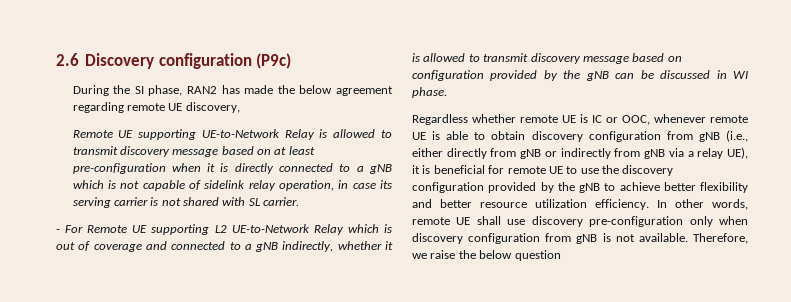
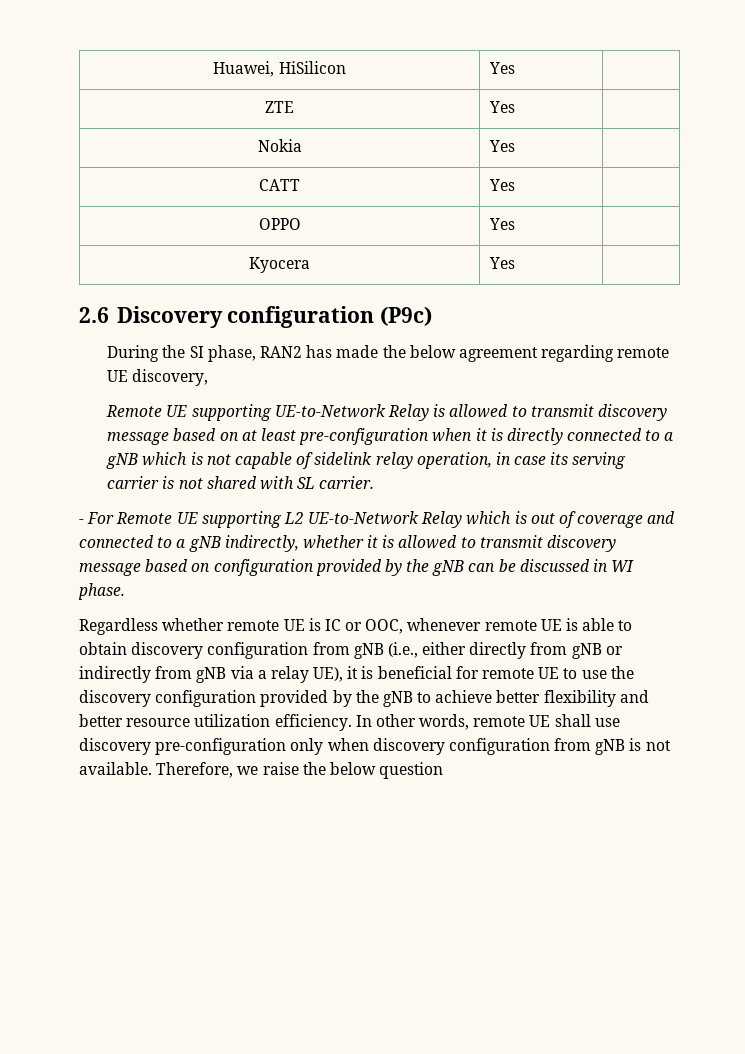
(56, 59) none -> [213,61,346,77] [489,62,516,74] [265,101,294,113] [489,101,516,113] [257,139,302,152] [489,140,516,152] [259,179,300,191] [489,179,516,191] [258,218,301,230] [489,218,516,230] [249,257,310,273] [489,257,516,269] Huawei, HiSilicon | Yes | // ZTE | Yes | // Nokia | Yes | // CATT | Yes | // OPPO | Yes | // Kyocera | Yes | //

